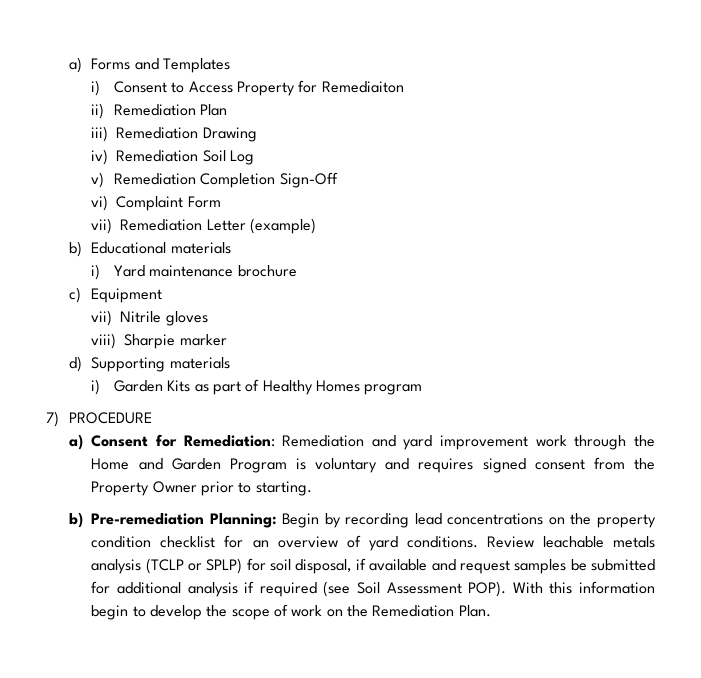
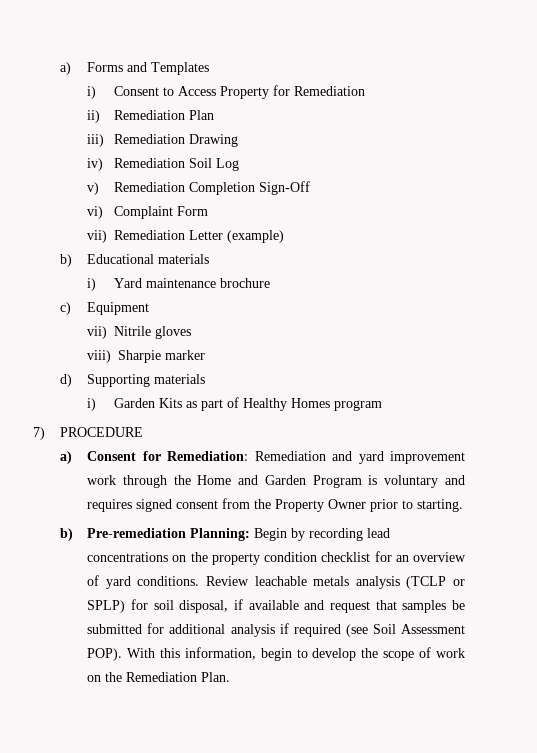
[321,81,404,93] Remediaiton -> [294,86,366,96] Remediation
(510, 567) none -> [375,600,397,610] that
[579,581,656,594] information -> [184,647,256,660] information,

